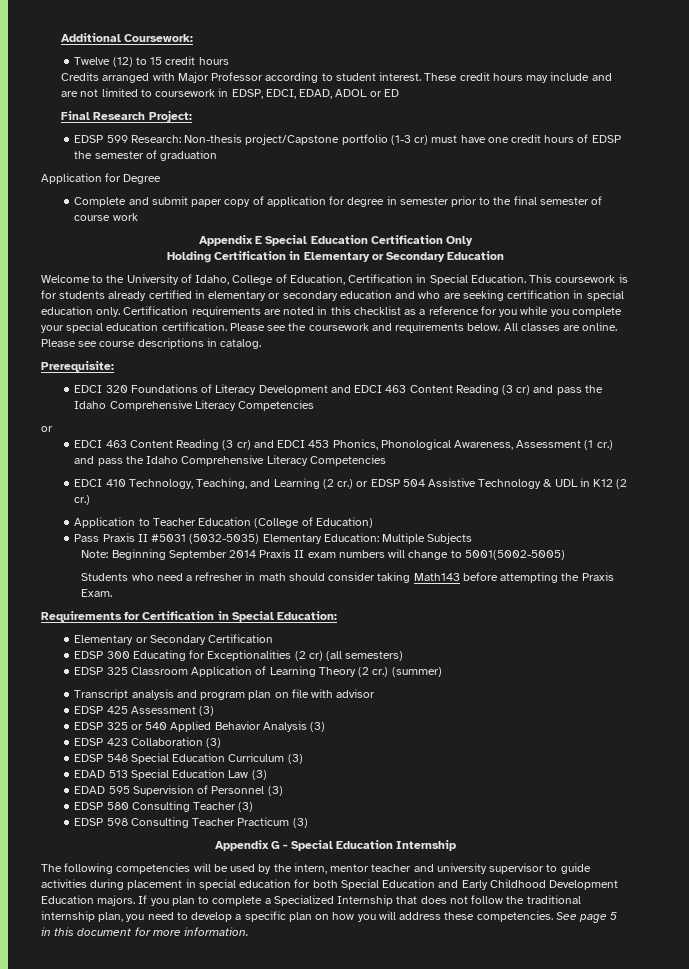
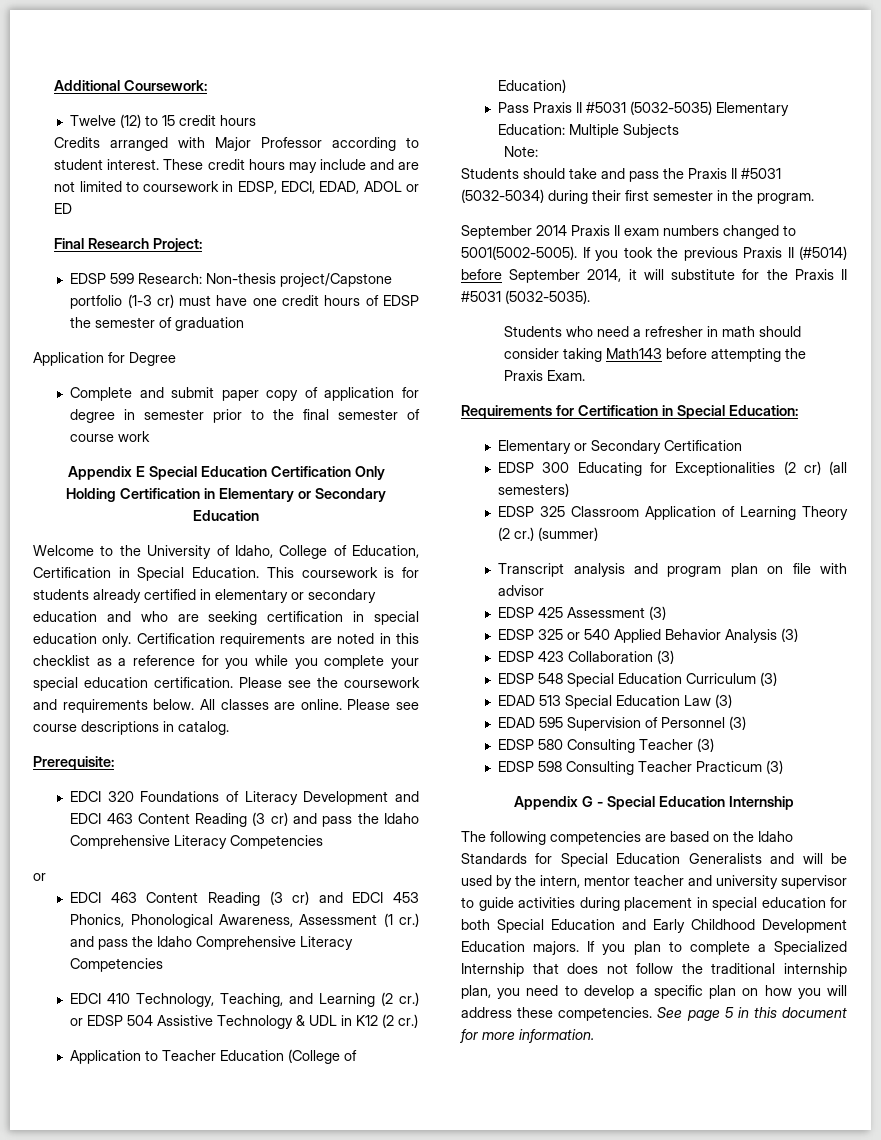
[111,549,166,560] Beginning -> [461,168,781,182] [461,189,814,204] // Students should take and pass the Praxis II #5031 (5032-5034) during their first semester in the program. //
[388,549,565,560] will change to 5001(5002-5005) -> [723,225,796,239] [461,246,847,261] [461,269,847,283] [461,290,590,304] changed to 5001(5002-5005). If you took the previous Praxis II (#5014) before September 2014, it will substitute for the Praxis II #5031 (5032-5035).
(191, 868) none -> [645,831,793,842] [461,853,795,867] are based on the Idaho Standards for Special Education Generalists and

